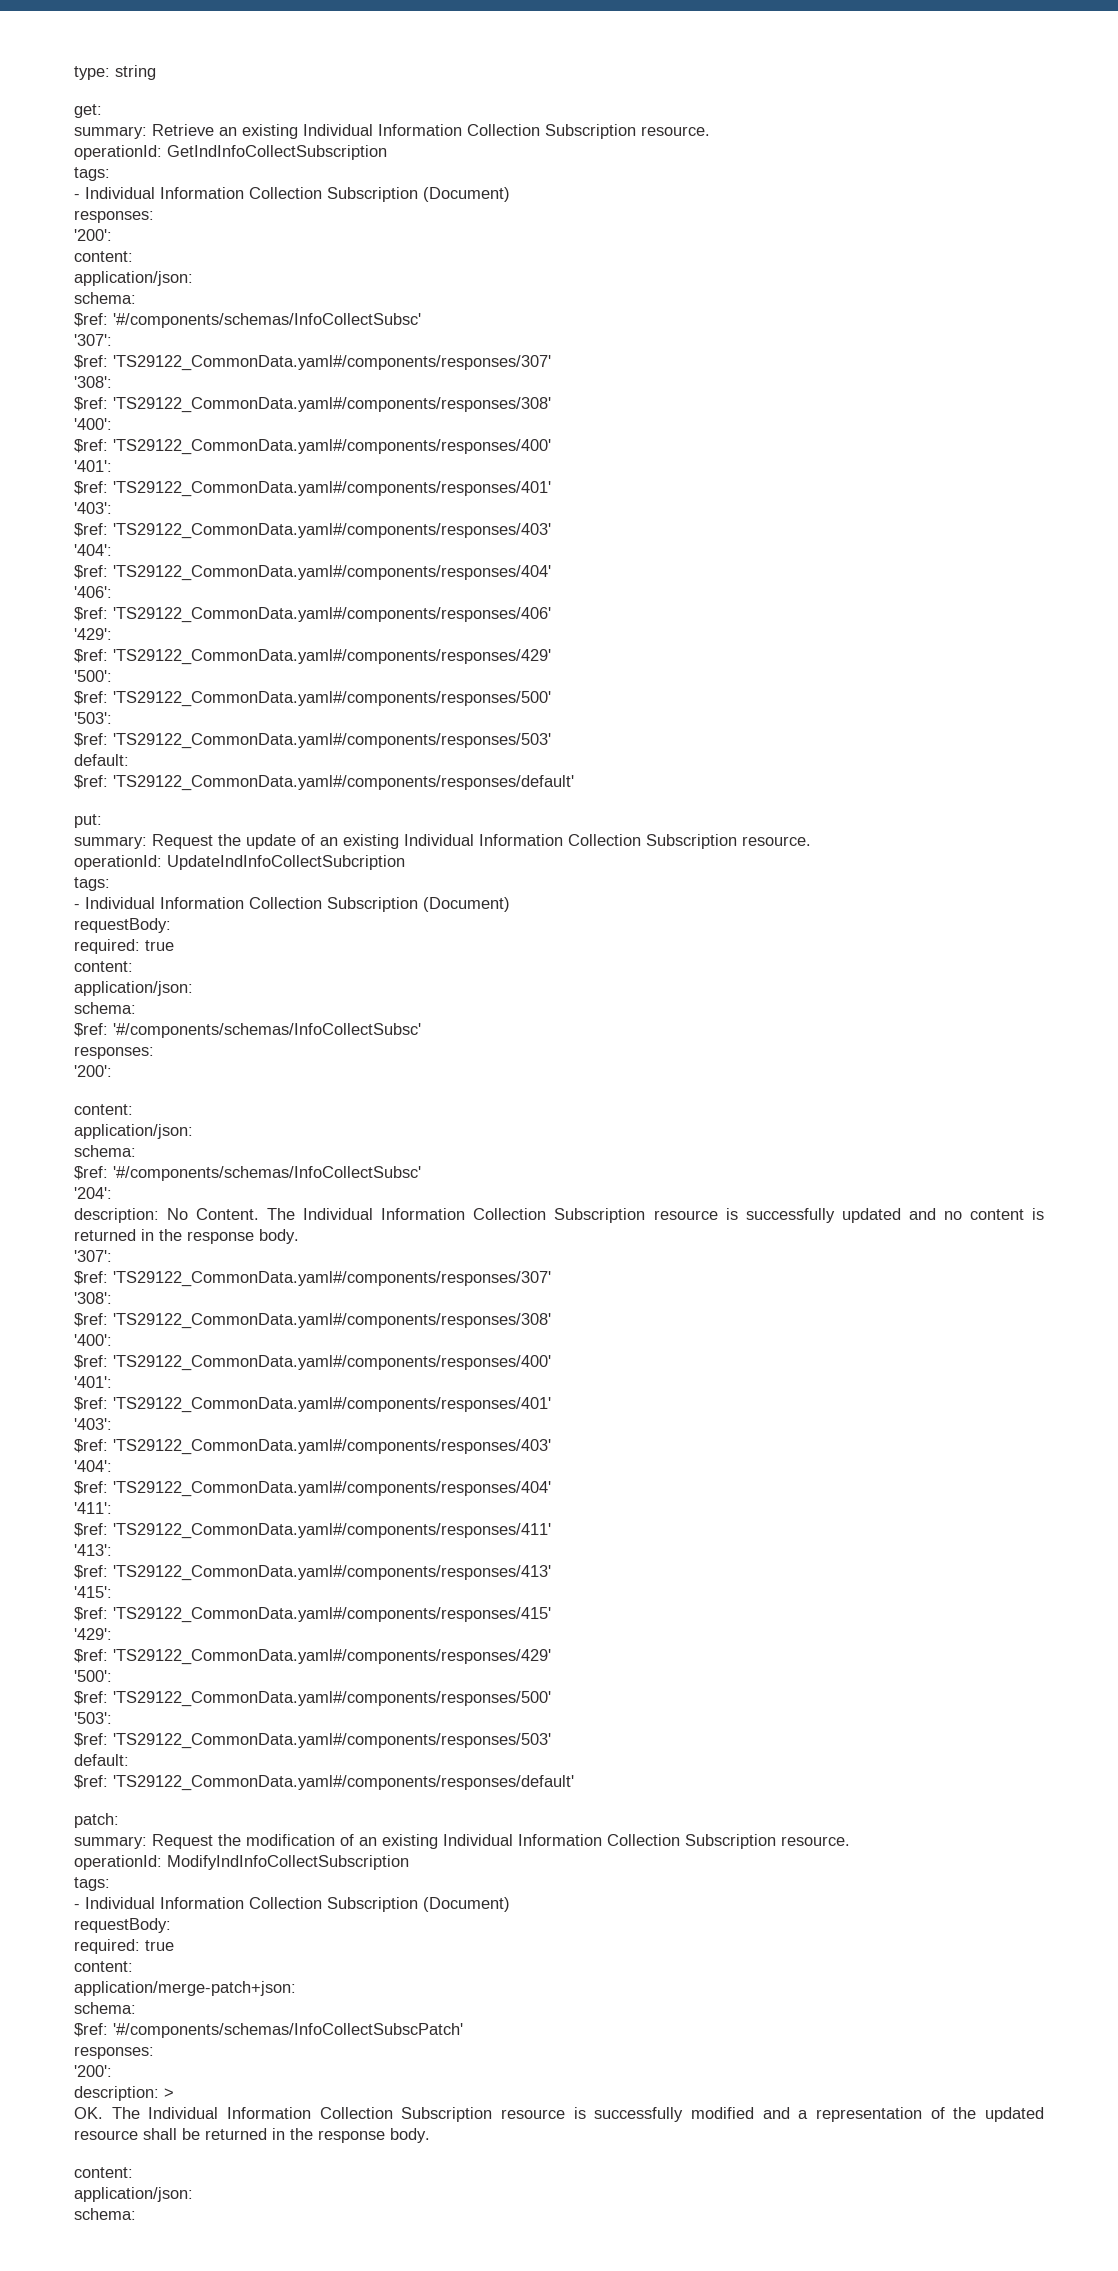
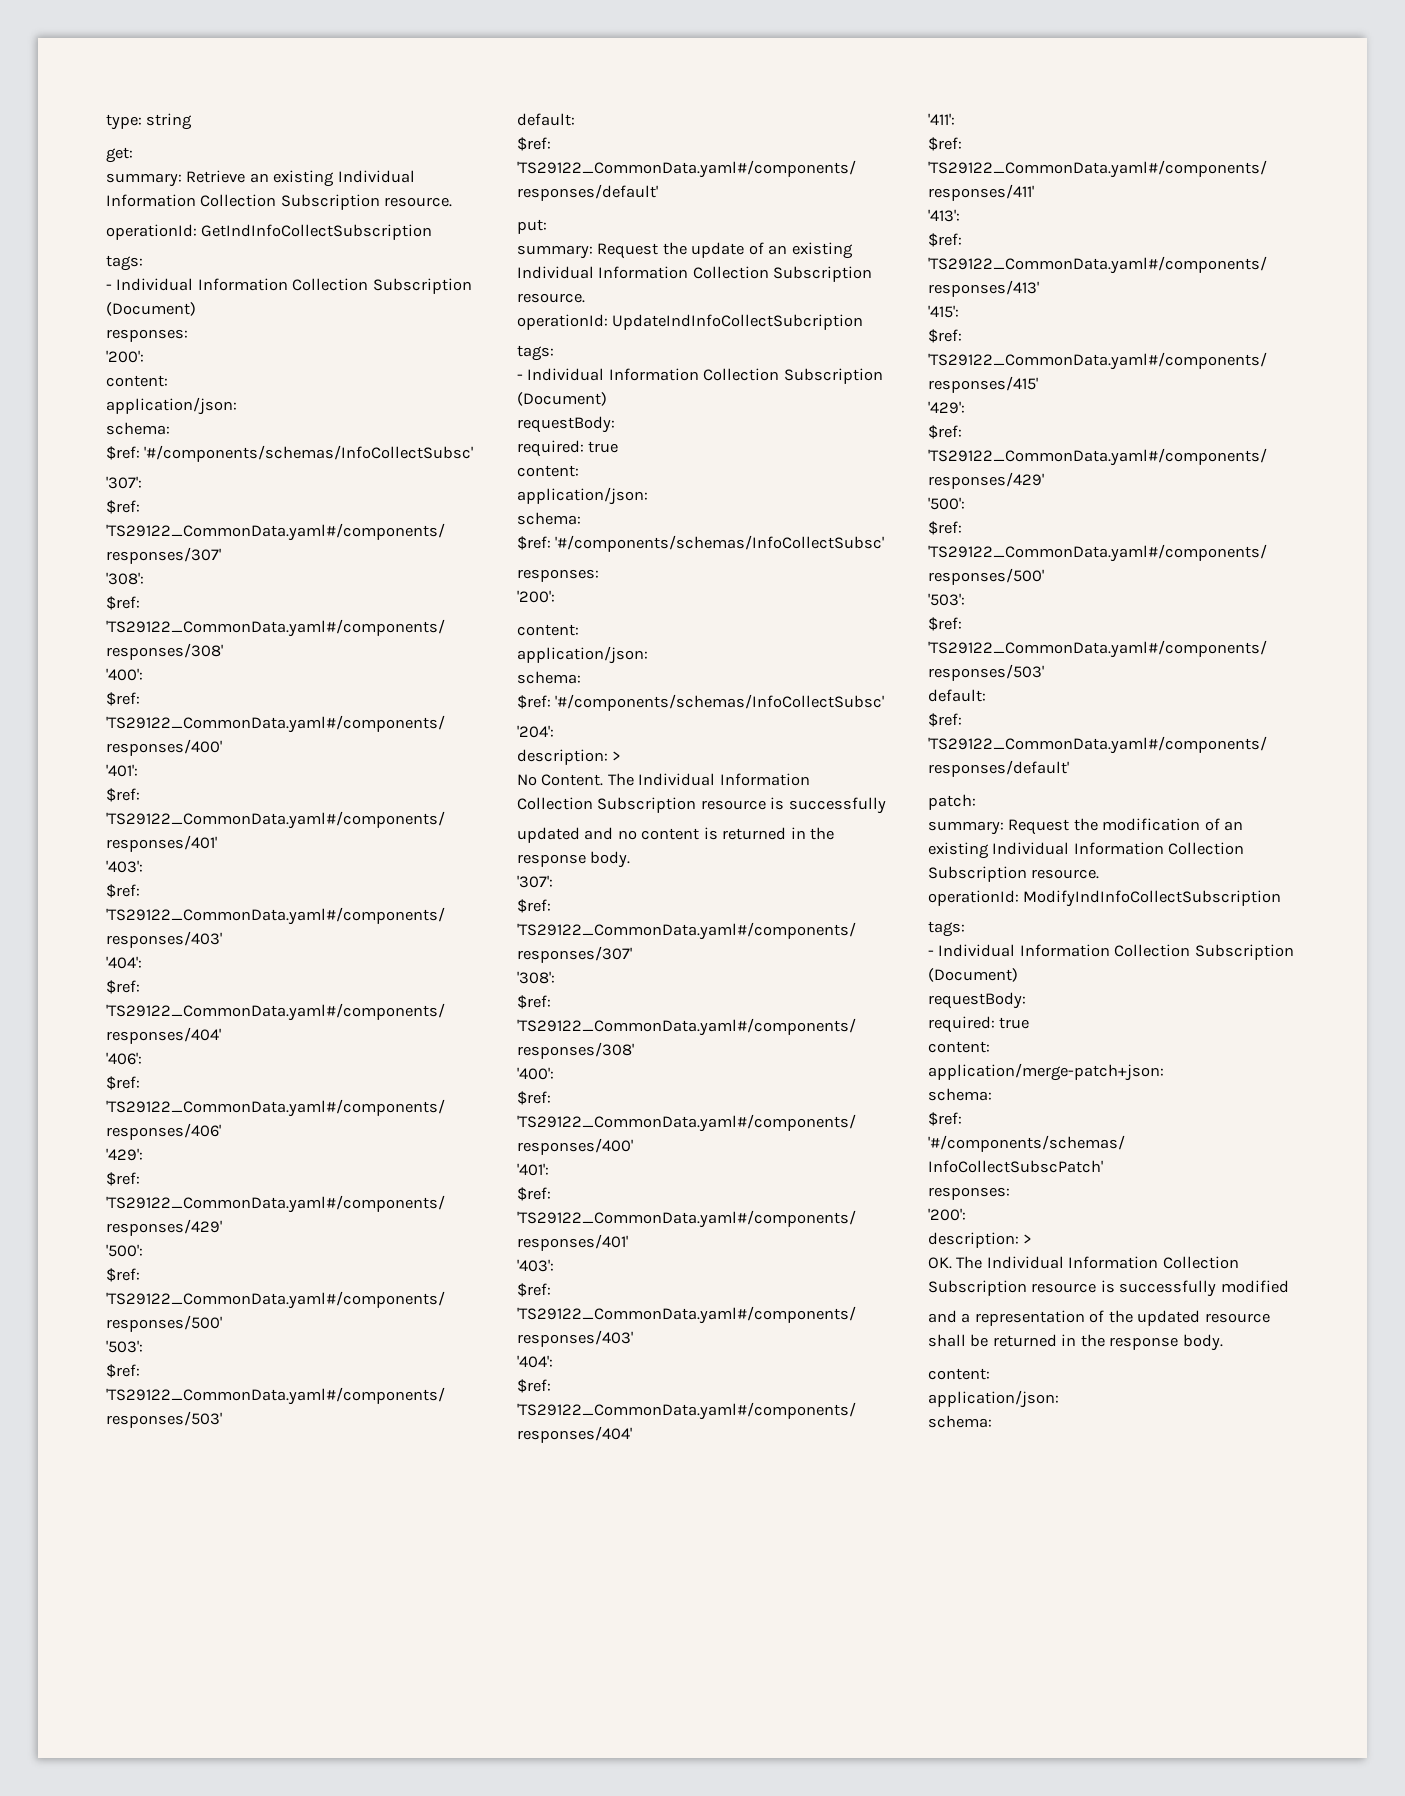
(159, 1215) none -> [612,751,622,761] > //
(835, 1215) none -> (886, 805) //
(754, 2113) none -> (1289, 1286) //

